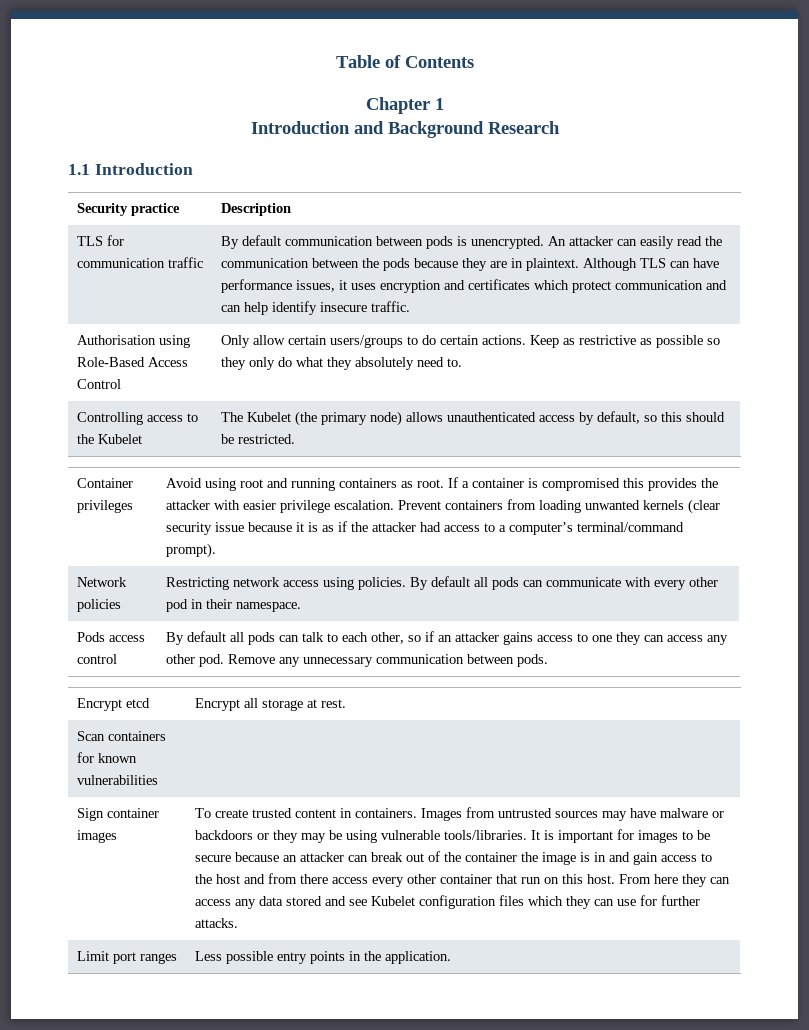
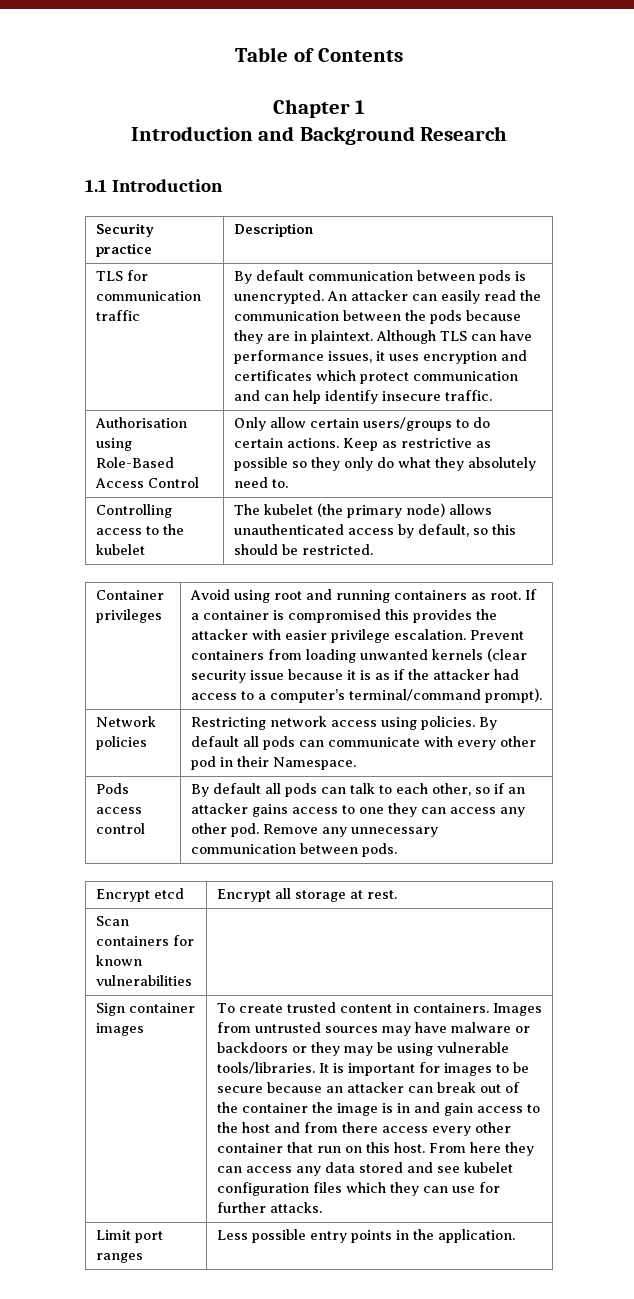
[97,434,142,444] Kubelet -> [95,544,145,555] kubelet
[246,412,291,422] Kubelet -> [263,504,313,515] kubelet
[235,602,301,612] namespace. -> [272,757,356,770] Namespace.
[370,896,415,906] Kubelet -> [463,1162,513,1173] kubelet

